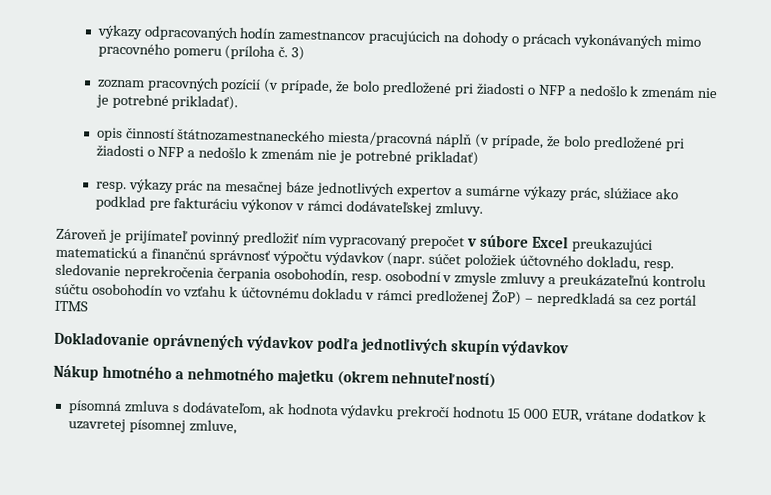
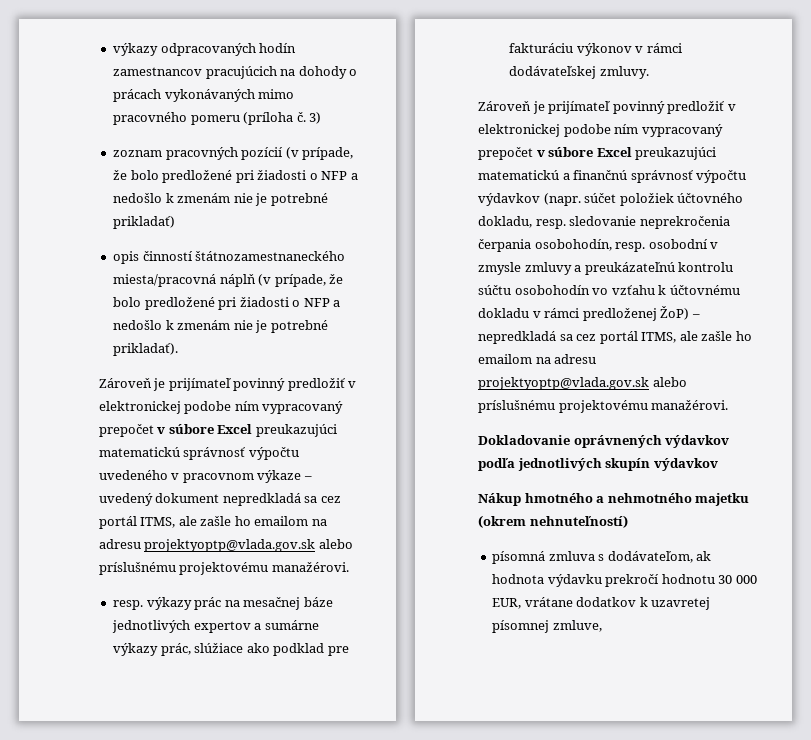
[171,94,239,111] prikladať). -> [113,216,176,229] prikladať)
[414,150,479,166] prikladať) -> [113,343,179,356] [98,378,357,391] [98,401,344,414] [98,424,337,437] [98,447,299,460] [98,470,312,483] [98,493,341,506] [98,516,327,529] [98,539,353,552] [98,562,349,575] prikladať). // Zároveň je prijímateľ povinný predložiť v elektronickej podobe ním vypracovaný prepočet v súbore Excel preukazujúci matematickú správnosť výpočtu uvedeného v pracovnom výkaze – uvedený dokument nepredkladá sa cez portál ITMS, ale zašle ho emailom na adresu projektyoptp@vlada.gov.sk alebo príslušnému projektovému manažérovi.
(299, 239) none -> [727,104,736,111] [478,124,611,137] v elektronickej podobe
[54,300,88,312] ITMS -> [641,331,752,343] [478,354,597,364] [478,377,687,390] [478,400,729,413] ITMS, ale zašle ho emailom na adresu projektyoptp@vlada.gov.sk alebo príslušnému projektovému manažérovi.
[507,408,522,419] 15 -> [718,575,733,584] 30

